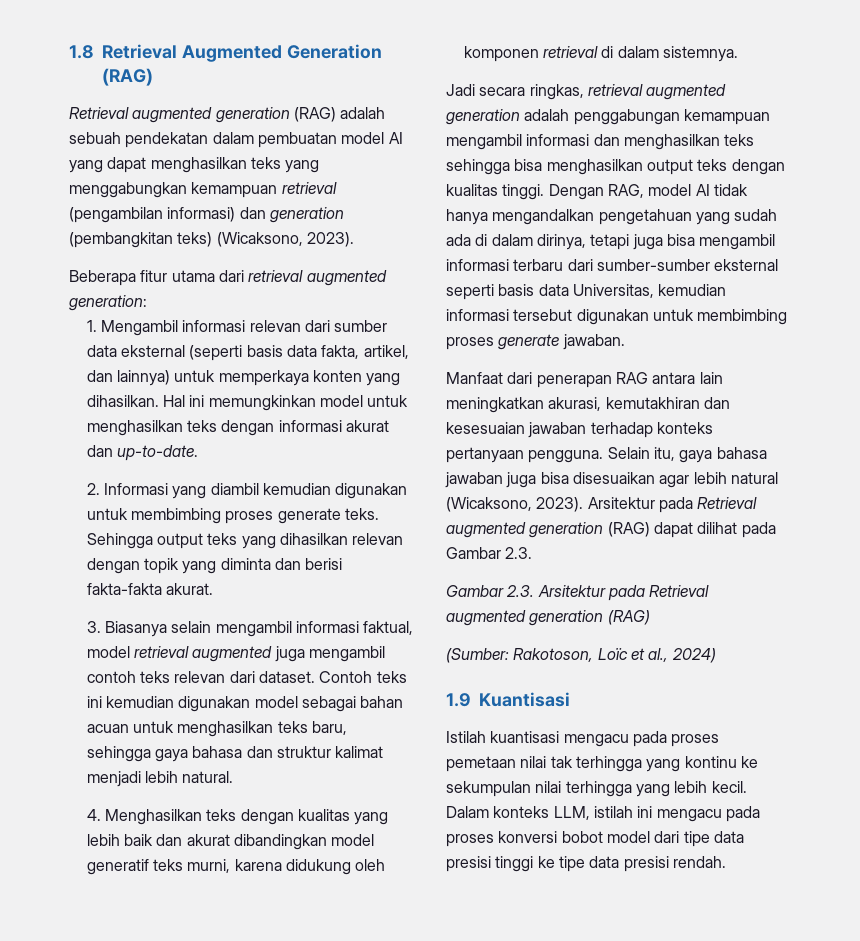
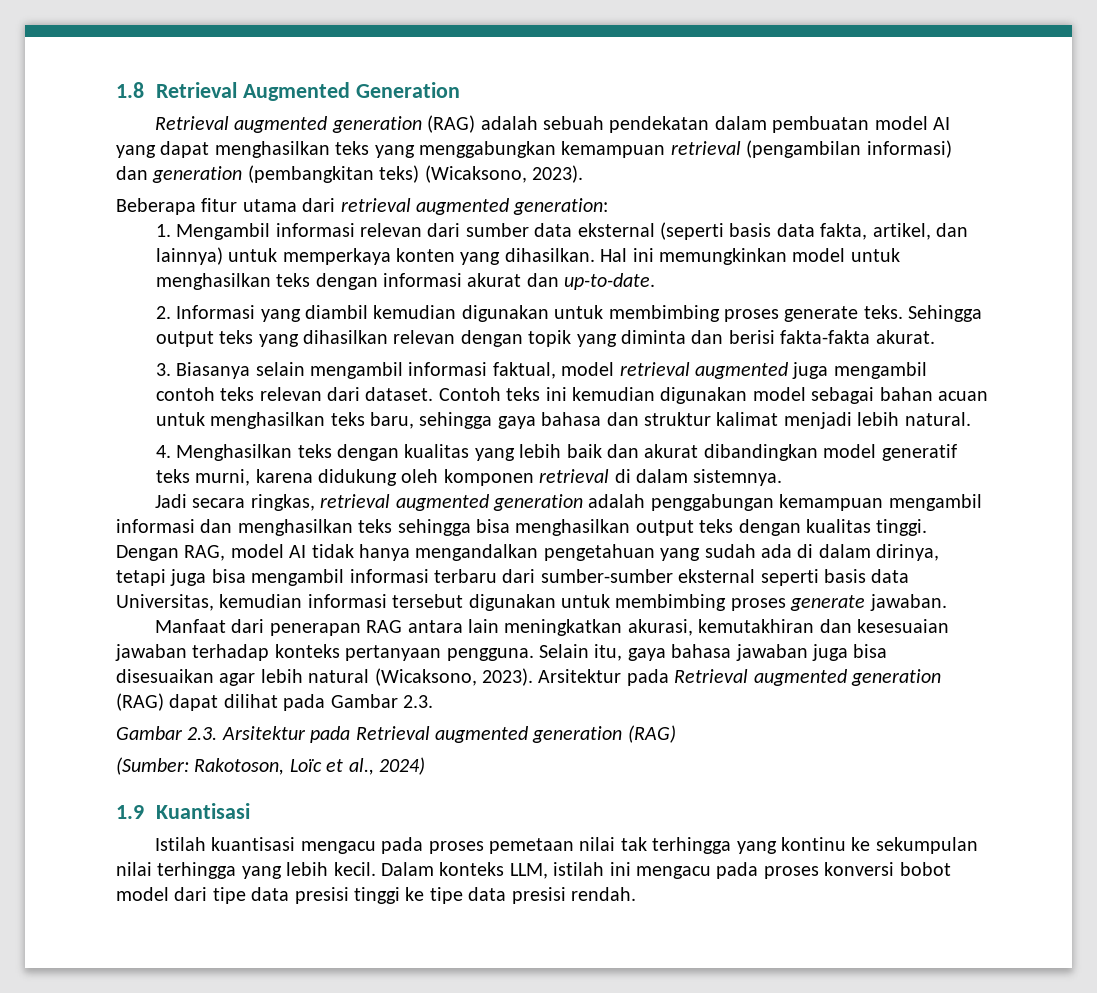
[102,68,153,86] (RAG) -> (460, 90) none

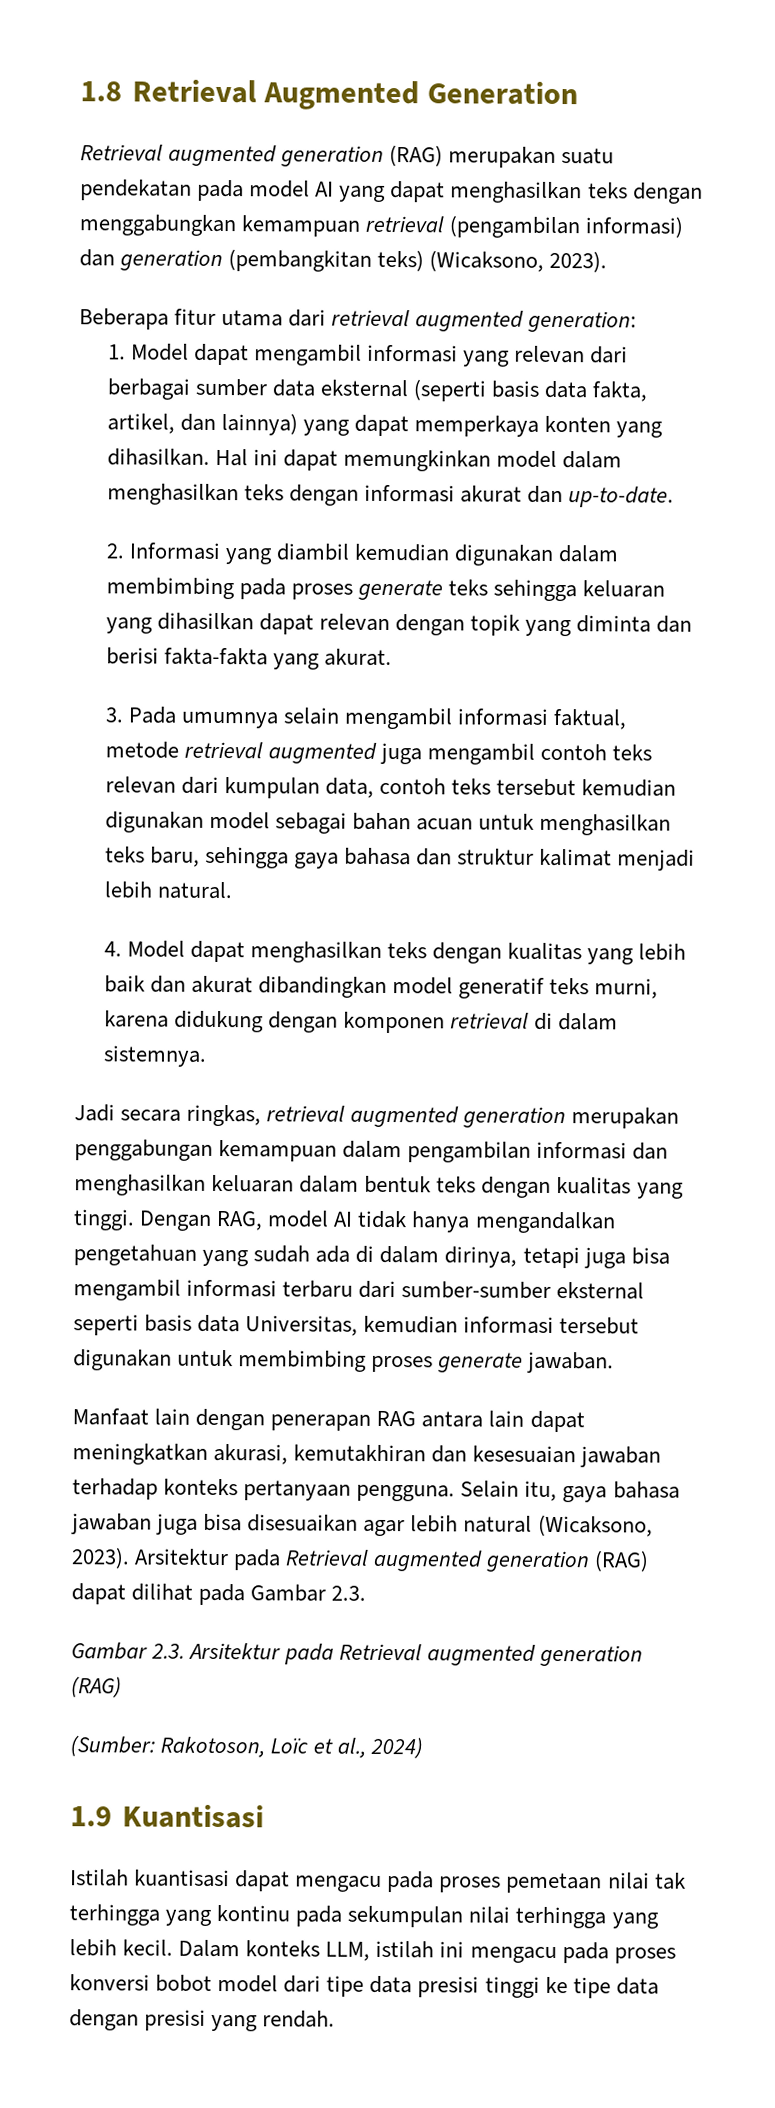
[480,116,870,133] adalah sebuah pendekatan dalam pembuatan -> [448,146,615,168] [80,179,245,202] merupakan suatu pendekatan pada
[374,145,415,158] yang -> [632,182,703,204] dengan
[176,223,461,240] Mengambil informasi relevan dari -> [130,343,629,367] [106,378,191,400] Model dapat mengambil informasi yang relevan dari berbagai
[228,248,278,262] untuk -> [303,414,410,437] yang dapat
(654, 255) none -> [283,449,339,471] dapat
[850,248,900,262] untuk -> [562,451,623,469] dalam
[554,305,983,322] [155,330,254,347] untuk membimbing proses generate teks. Sehingga output teks -> [558,545,620,563] [105,577,666,602] dalam membimbing pada proses generate teks sehingga keluaran
(388, 337) none -> [259,613,315,635] dapat
(871, 337) none -> [273,653,321,670] yang
[176,362,251,379] Biasanya -> [127,706,280,729] Pada umumnya
[561,362,615,376] model -> [104,741,179,759] metode
[365,387,567,401] dataset. Contoh teks ini -> [224,777,577,799] kumpulan data, contoh teks tersebut
[176,444,293,461] Menghasilkan -> [126,940,383,963] Model dapat menghasilkan
[401,469,439,483] oleh -> [268,1011,339,1033] dengan
[588,494,646,508] adalah -> [571,1107,680,1129] merupakan
[888,494,982,511] mengambil -> [342,1140,532,1163] dalam pengambilan
[358,519,871,536] teks sehingga bisa menghasilkan output teks dengan kualitas -> [211,1174,684,1199] keluaran dalam bentuk teks dengan kualitas yang
[231,619,265,633] dari -> [154,1408,266,1431] lain dengan
(499, 626) none -> [529,1410,585,1433] dapat
(296, 844) none -> [235,1870,291,1892] dapat
[851,837,871,851] ke -> [295,1905,343,1927] pada
[511,887,566,904] presisi -> [69,2009,259,2032] dengan presisi yang

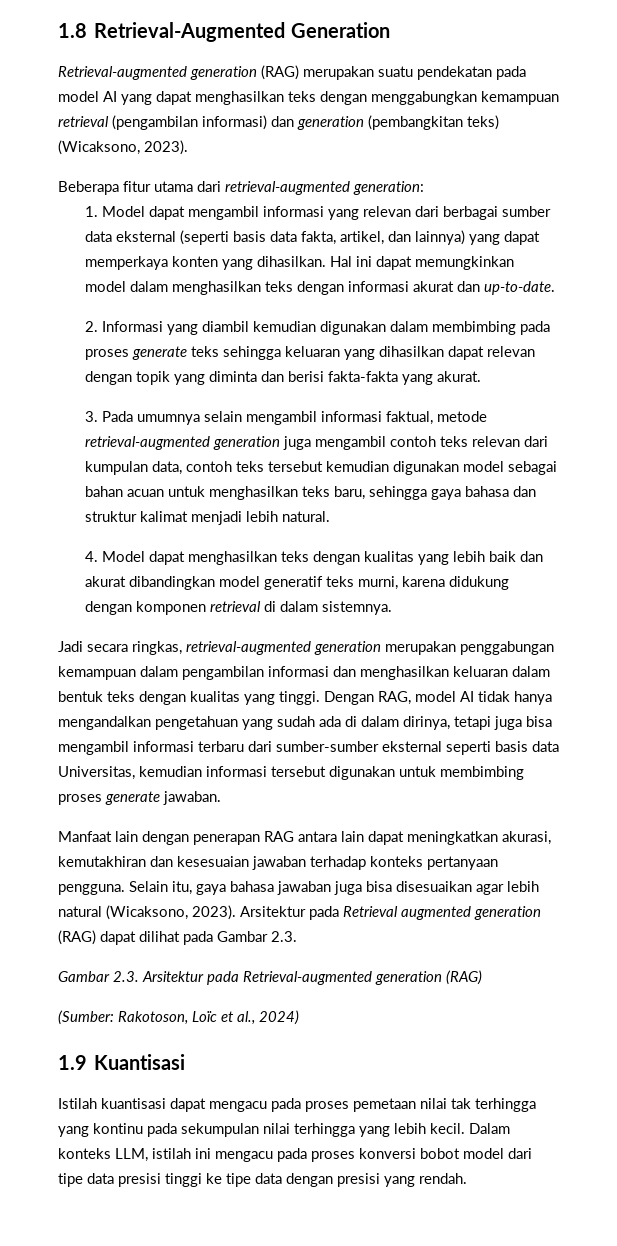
[132,79,420,111] Retrieval Augmented -> [94,22,286,42] Retrieval-Augmented
[80,144,278,167] Retrieval augmented -> [58,66,187,80] Retrieval-augmented
[331,309,525,332] retrieval augmented -> [225,181,350,195] retrieval-augmented
[183,741,378,764] retrieval augmented -> [85,436,281,450] retrieval-augmented generation
[266,1105,460,1128] retrieval augmented -> [186,641,311,655] retrieval-augmented
[339,1643,537,1666] Retrieval augmented -> [243,971,372,985] Retrieval-augmented

